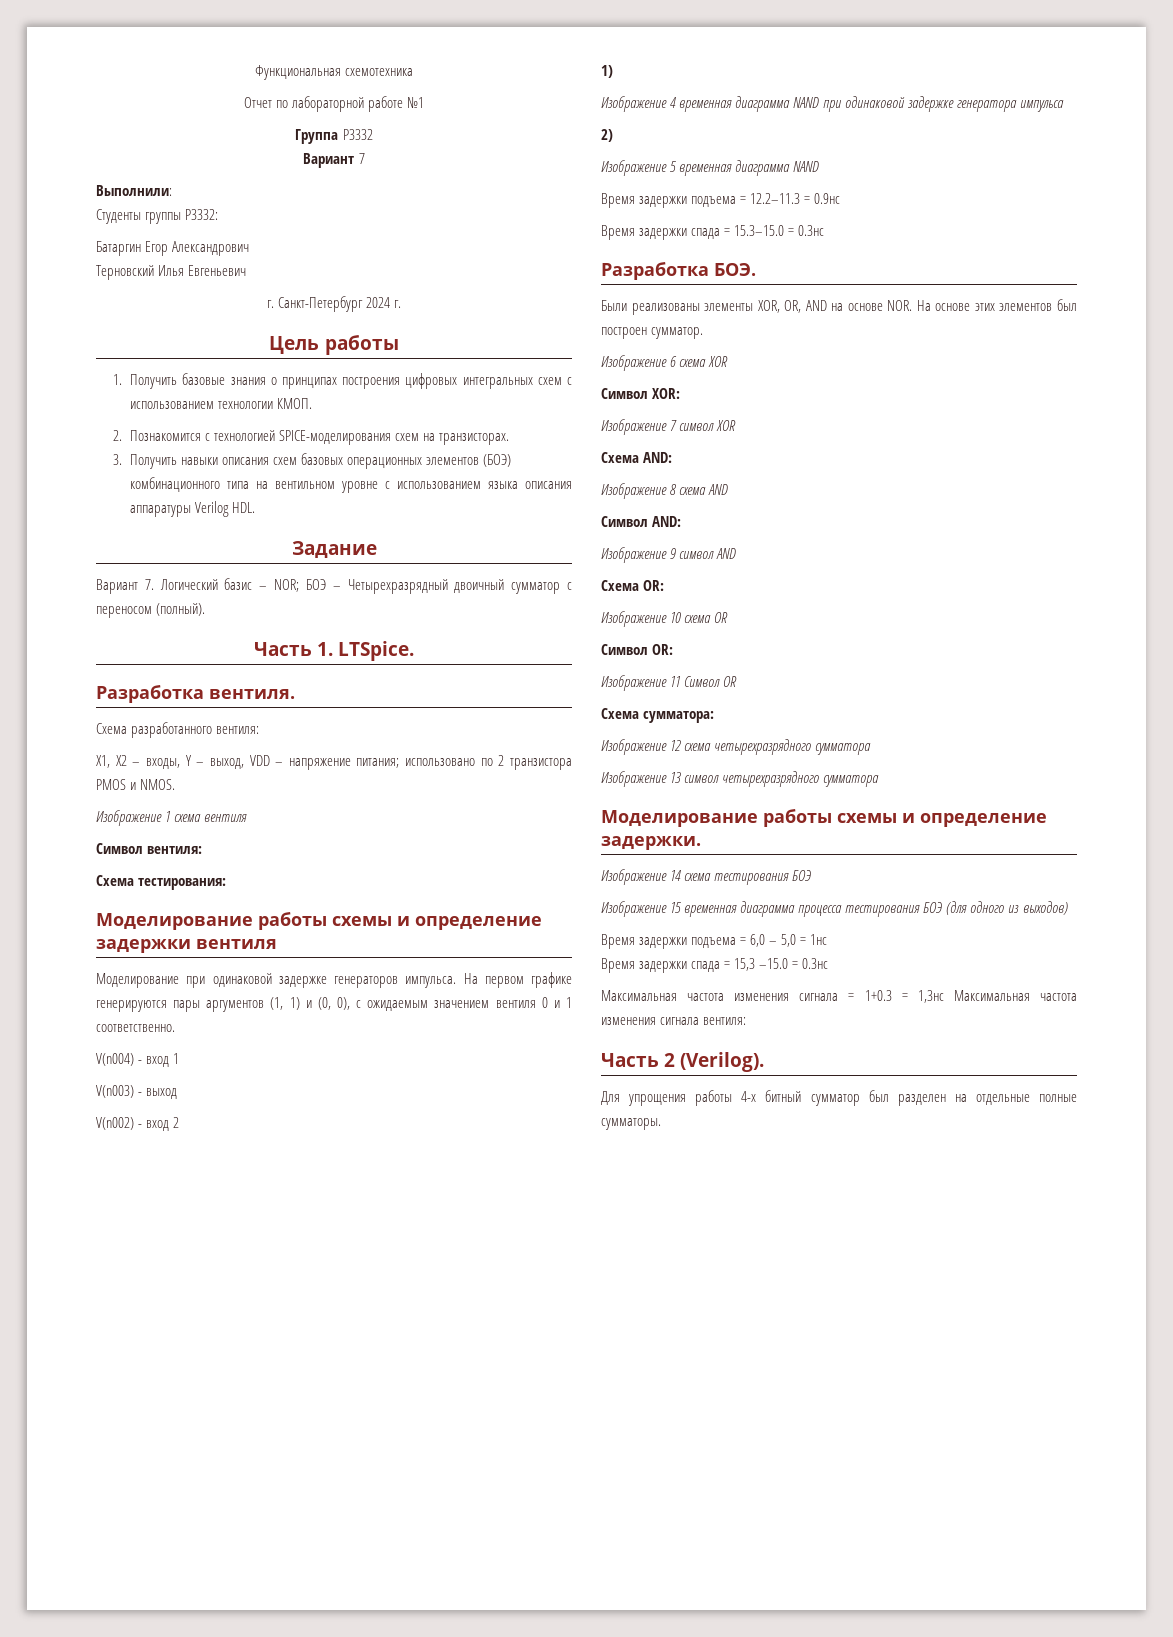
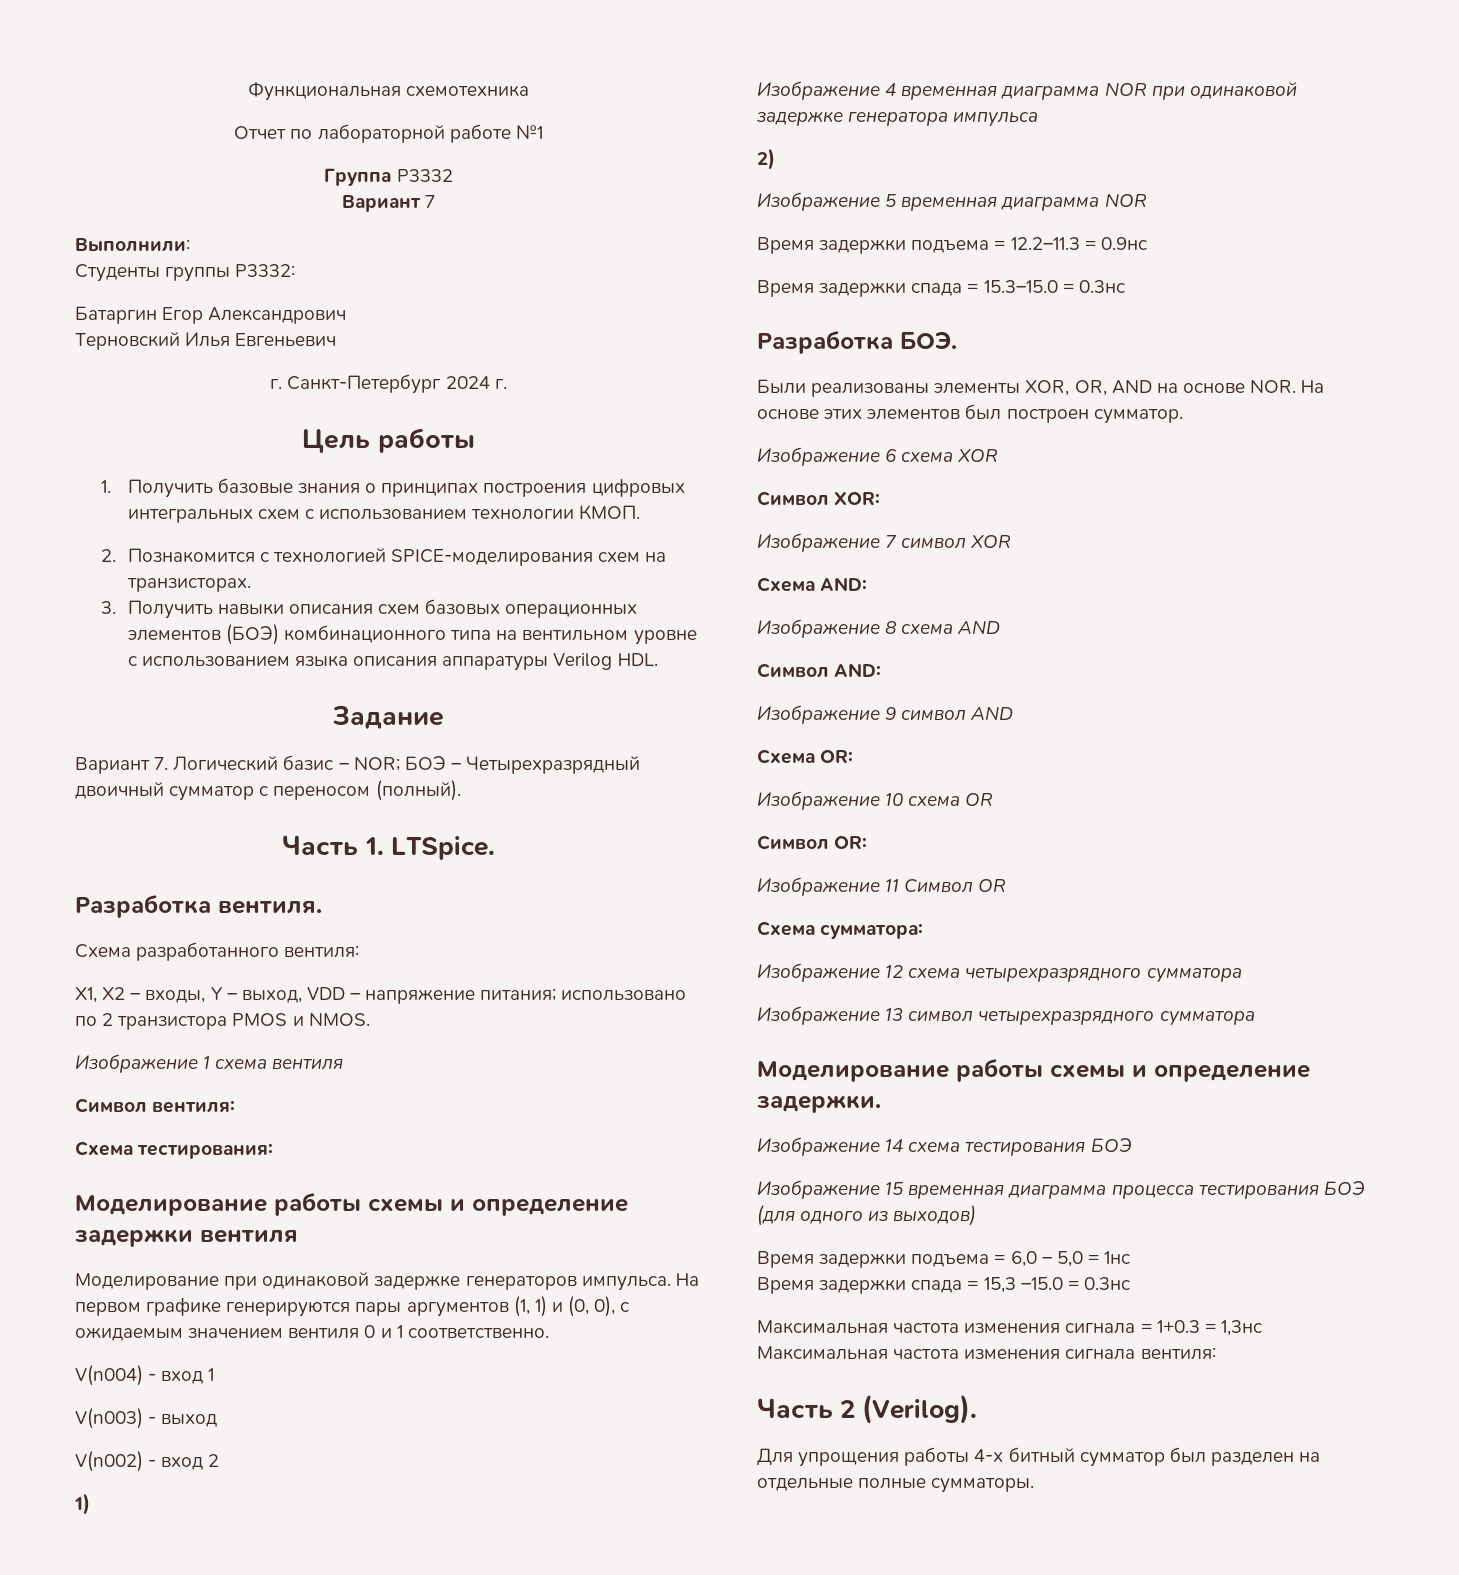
[793,97,820,108] NAND -> [1104,82,1147,97] NOR
[793,161,820,172] NAND -> [1104,193,1147,208] NOR

